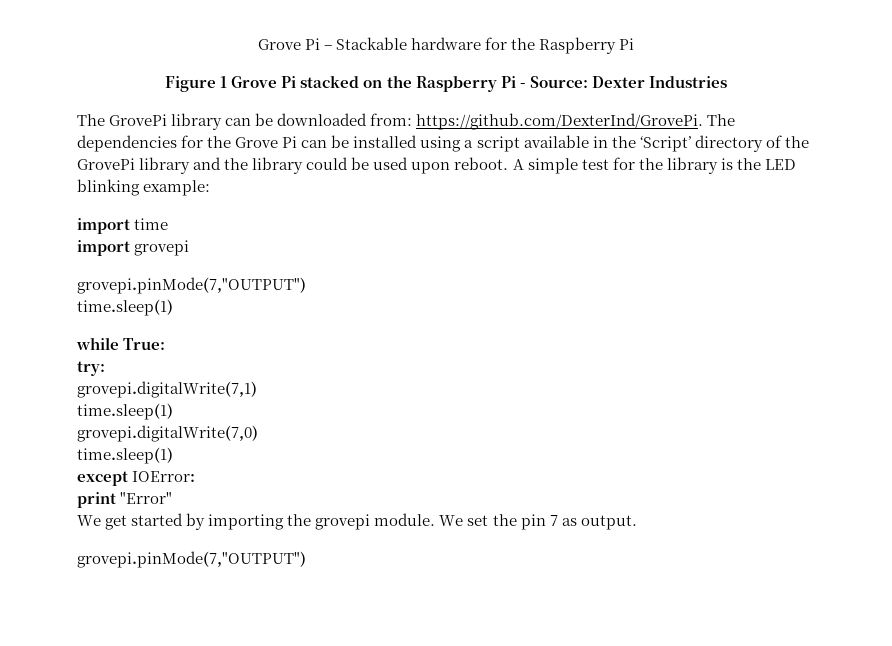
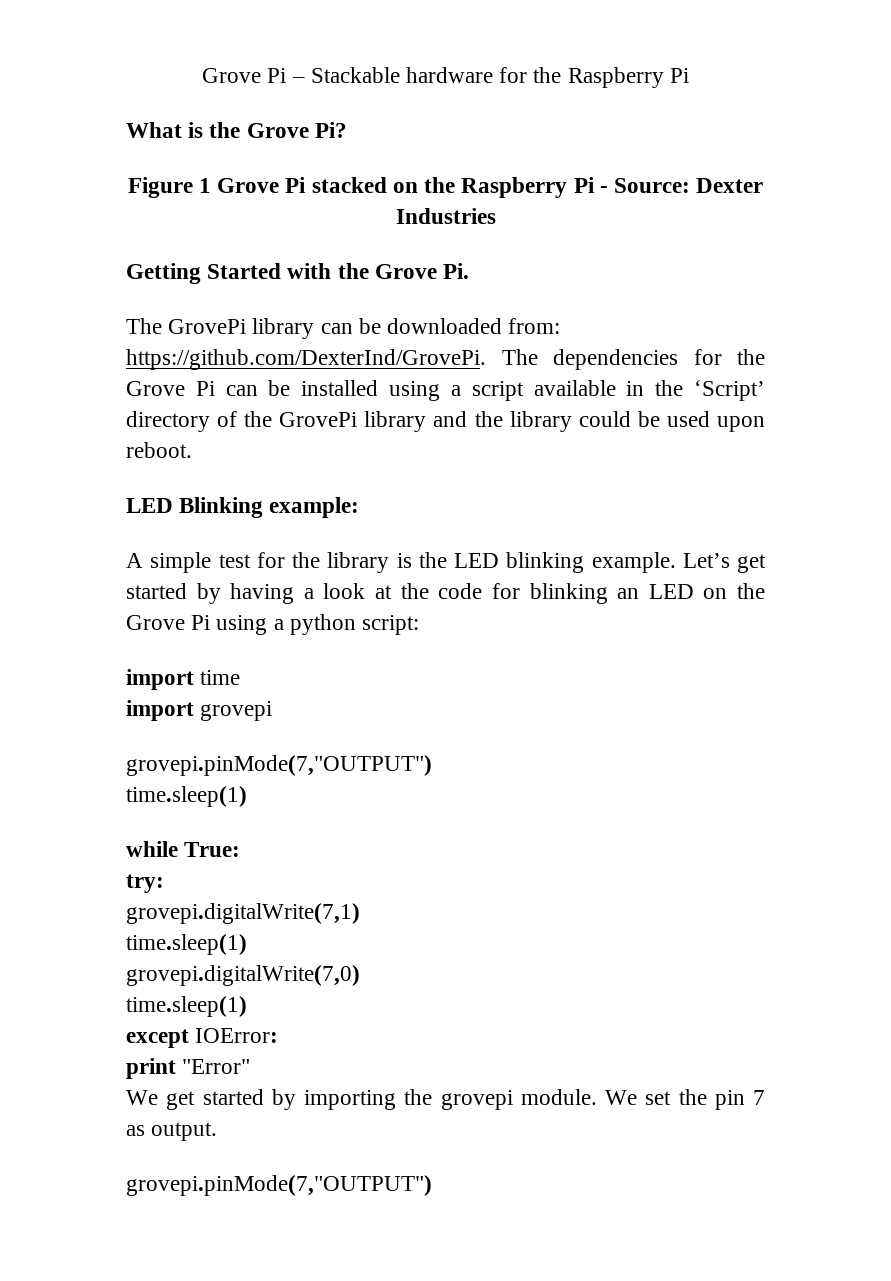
(635, 44) none -> [126,122,347,138] // What is the Grove Pi?
(727, 82) none -> [126,263,470,284] // Getting Started with the Grove Pi.
(509, 163) none -> [126,497,360,518] // LED Blinking example: //
[143,180,211,196] example: -> [591,552,766,573] [126,583,766,604] [126,614,420,635] example. Let’s get started by having a look at the code for blinking an LED on the Grove Pi using a python script:

